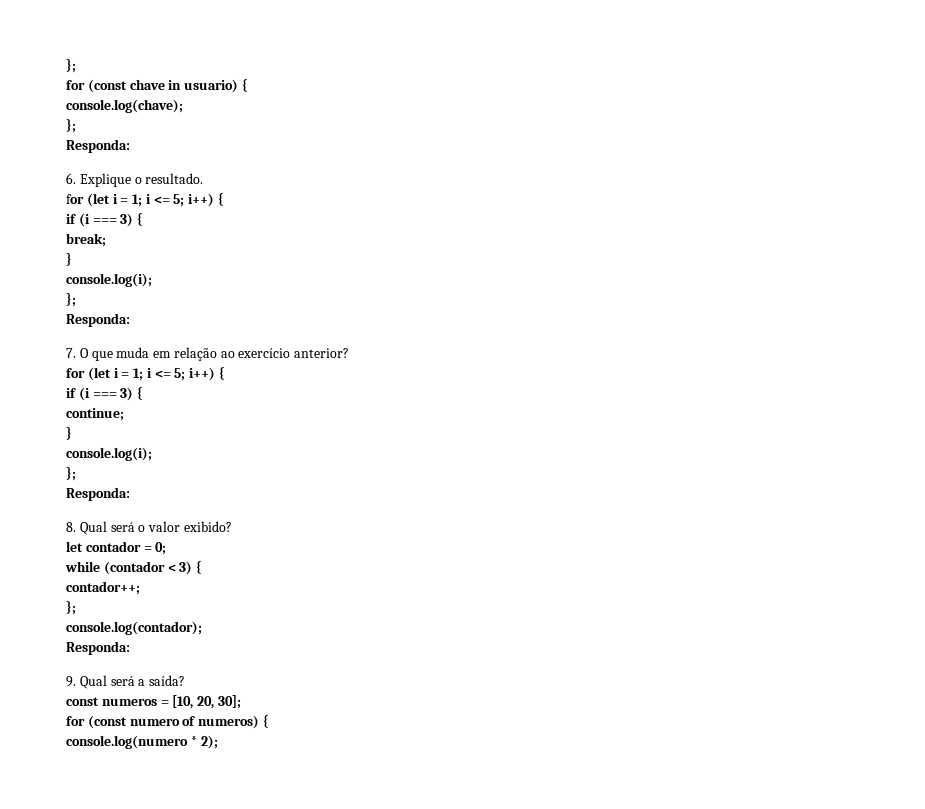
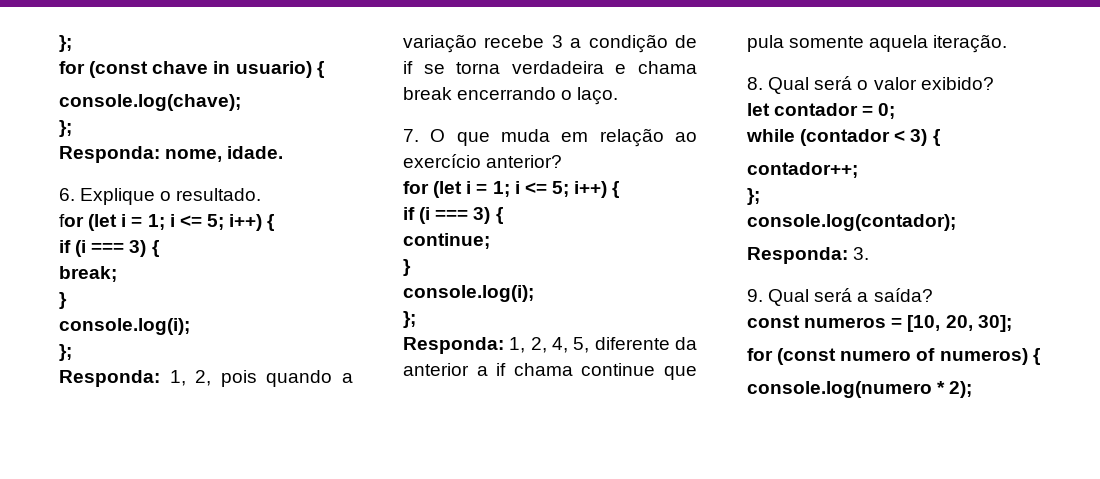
(130, 146) none -> [165,146,284,162] nome, idade.
(130, 320) none -> [169,370,353,387] [403,34,697,53] [403,61,697,74] [403,87,619,105] 1, 2, pois quando a variação recebe 3 a condição de if se torna verdadeira e chama break encerrando o laço.
(130, 494) none -> [509,337,697,353] [403,363,697,380] [747,34,1008,53] 1, 2, 4, 5, diferente da anterior a if chama continue que pula somente aquela iteração.
(130, 648) none -> [853,247,870,260] 3.

